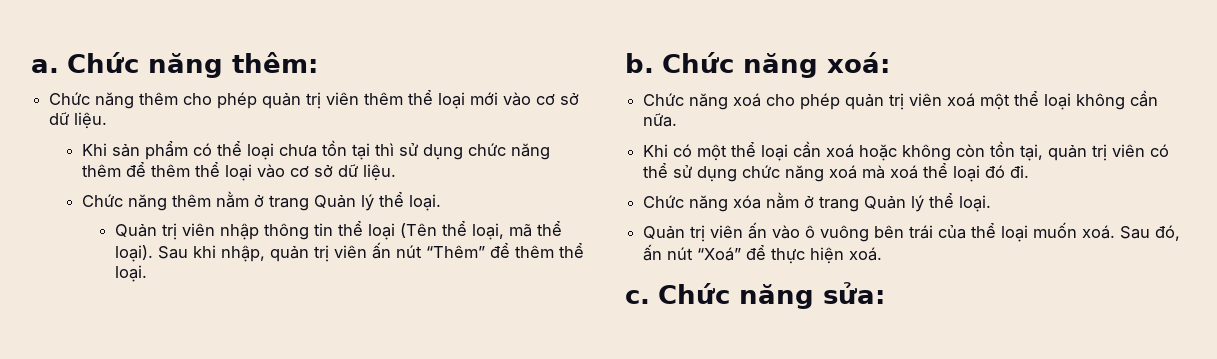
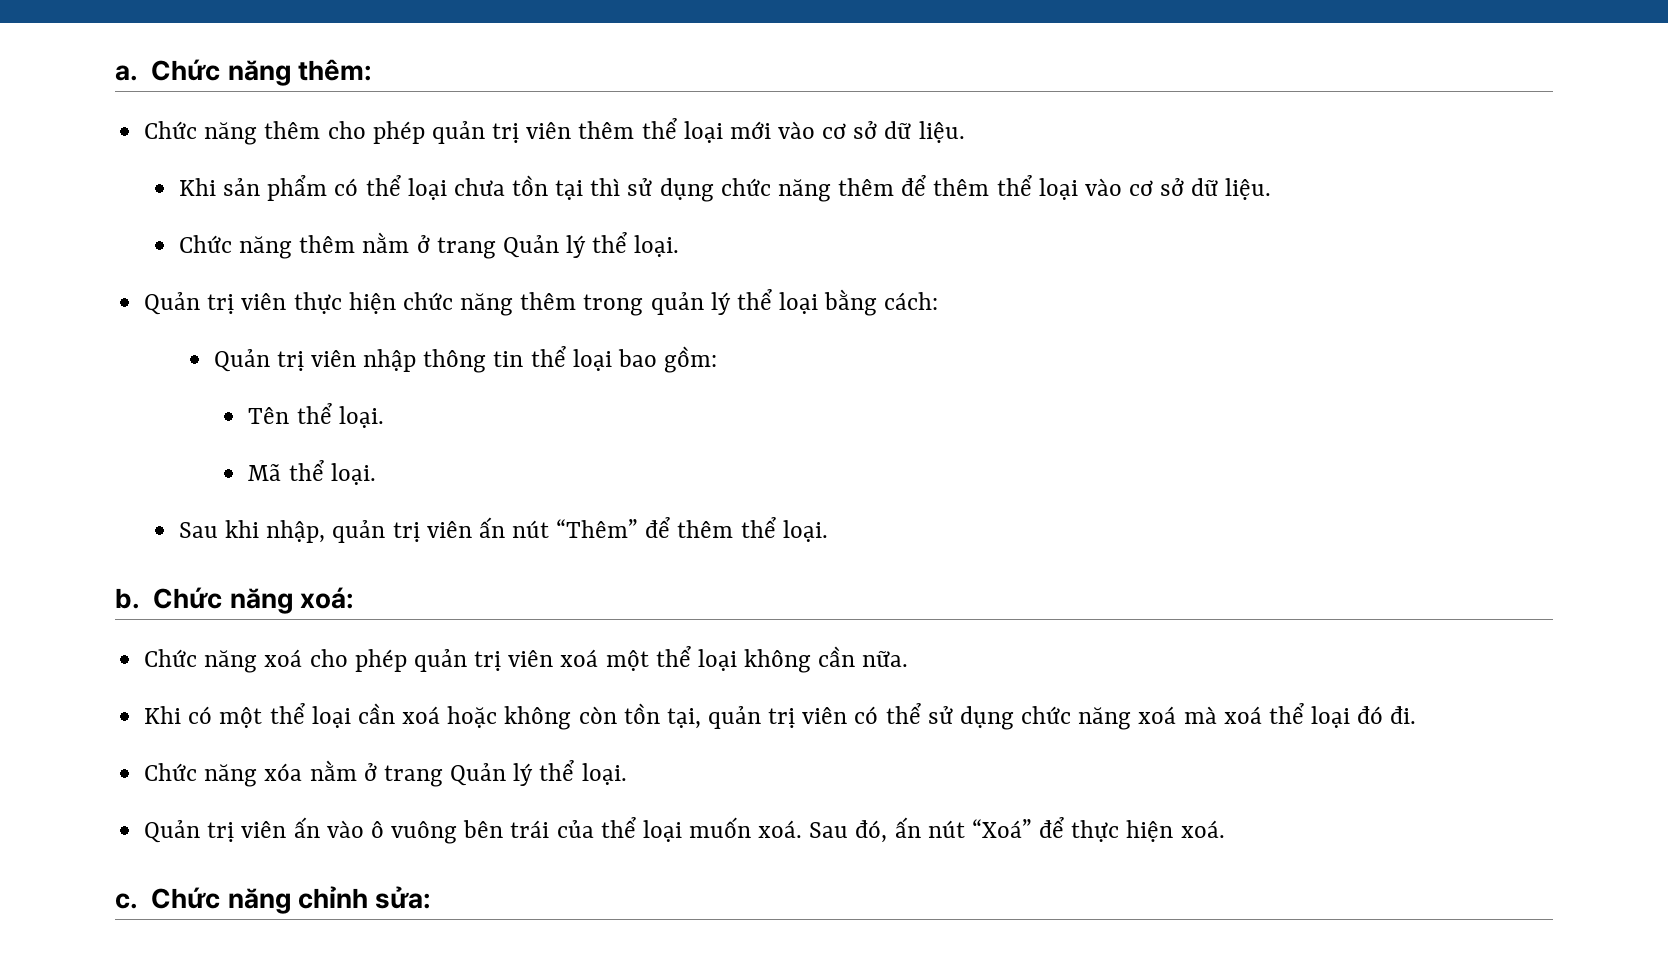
(441, 202) none -> [144,289,939,316] // Quản trị viên thực hiện chức năng thêm trong quản lý thể loại bằng cách:
[399,221,562,240] [114,245,153,262] (Tên thể loại, mã thể loại). -> [617,346,718,373] [248,403,384,428] [248,460,376,485] bao gồm: // Tên thể loại. // Mã thể loại. //
(815, 296) none -> [297,886,368,909] chỉnh

